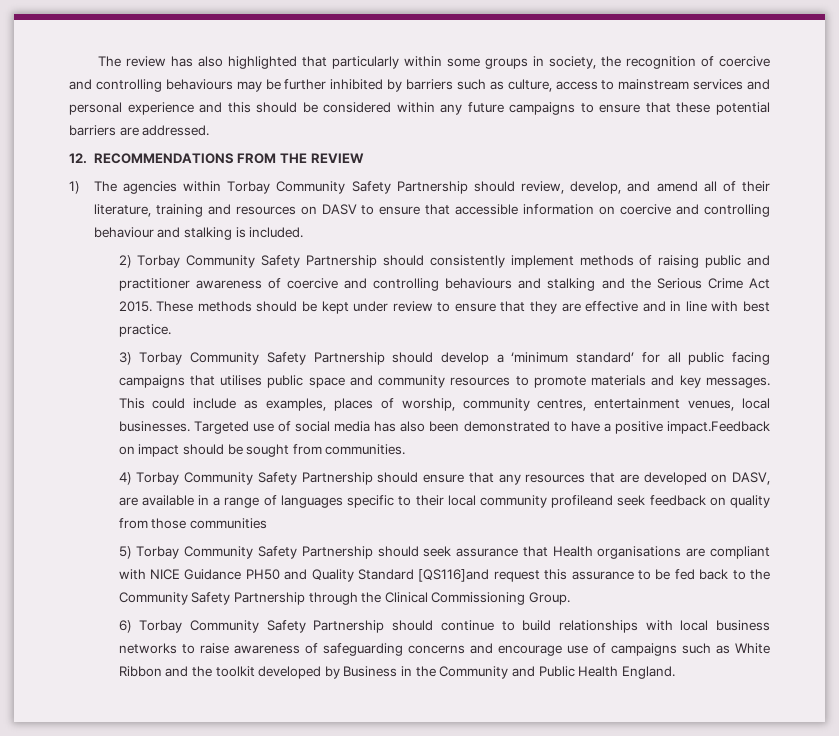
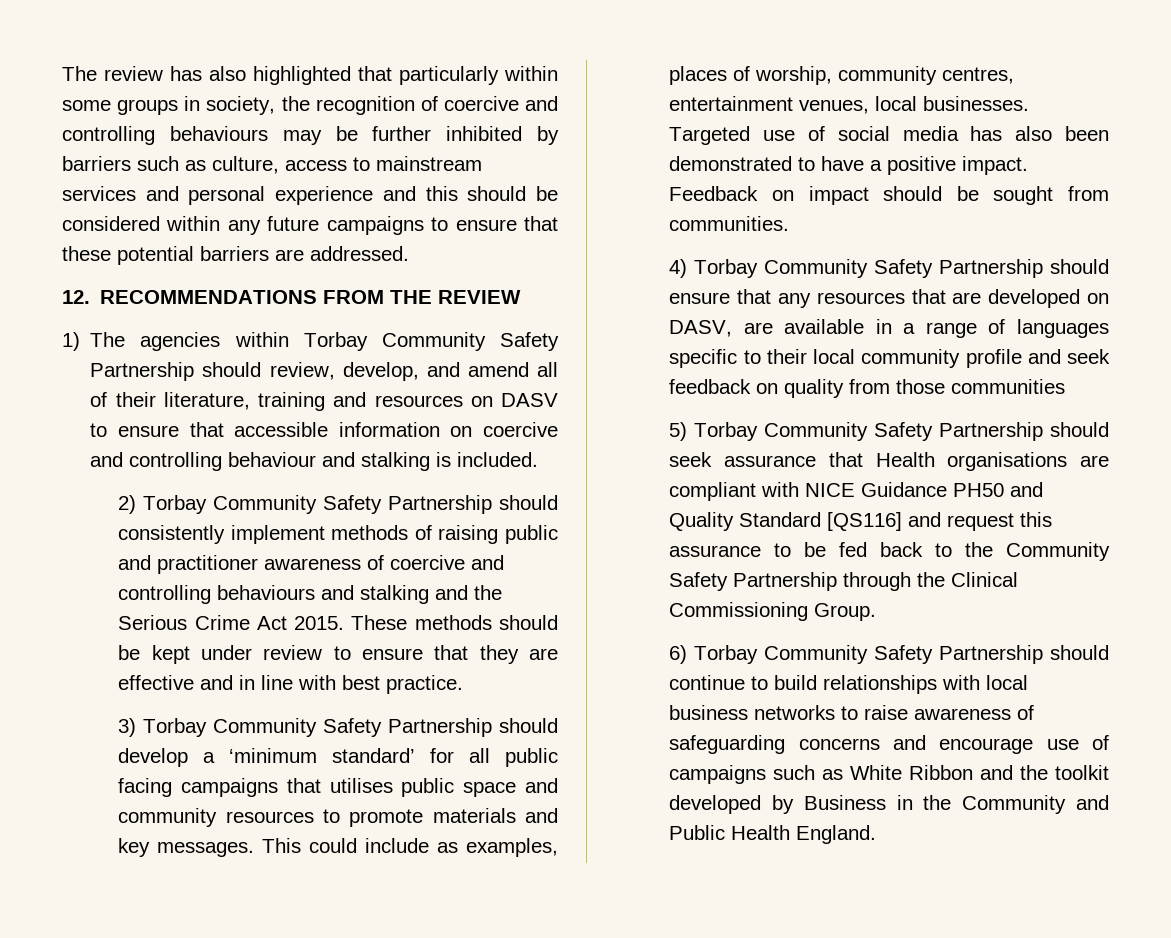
[667,421,770,434] impact.Feedback -> [962,156,1029,175] [669,186,759,201] impact. Feedback
[551,495,614,508] profileand -> [965,349,1061,368] profile and
[418,569,490,582] [QS116]and -> [827,512,942,531] [QS116] and

